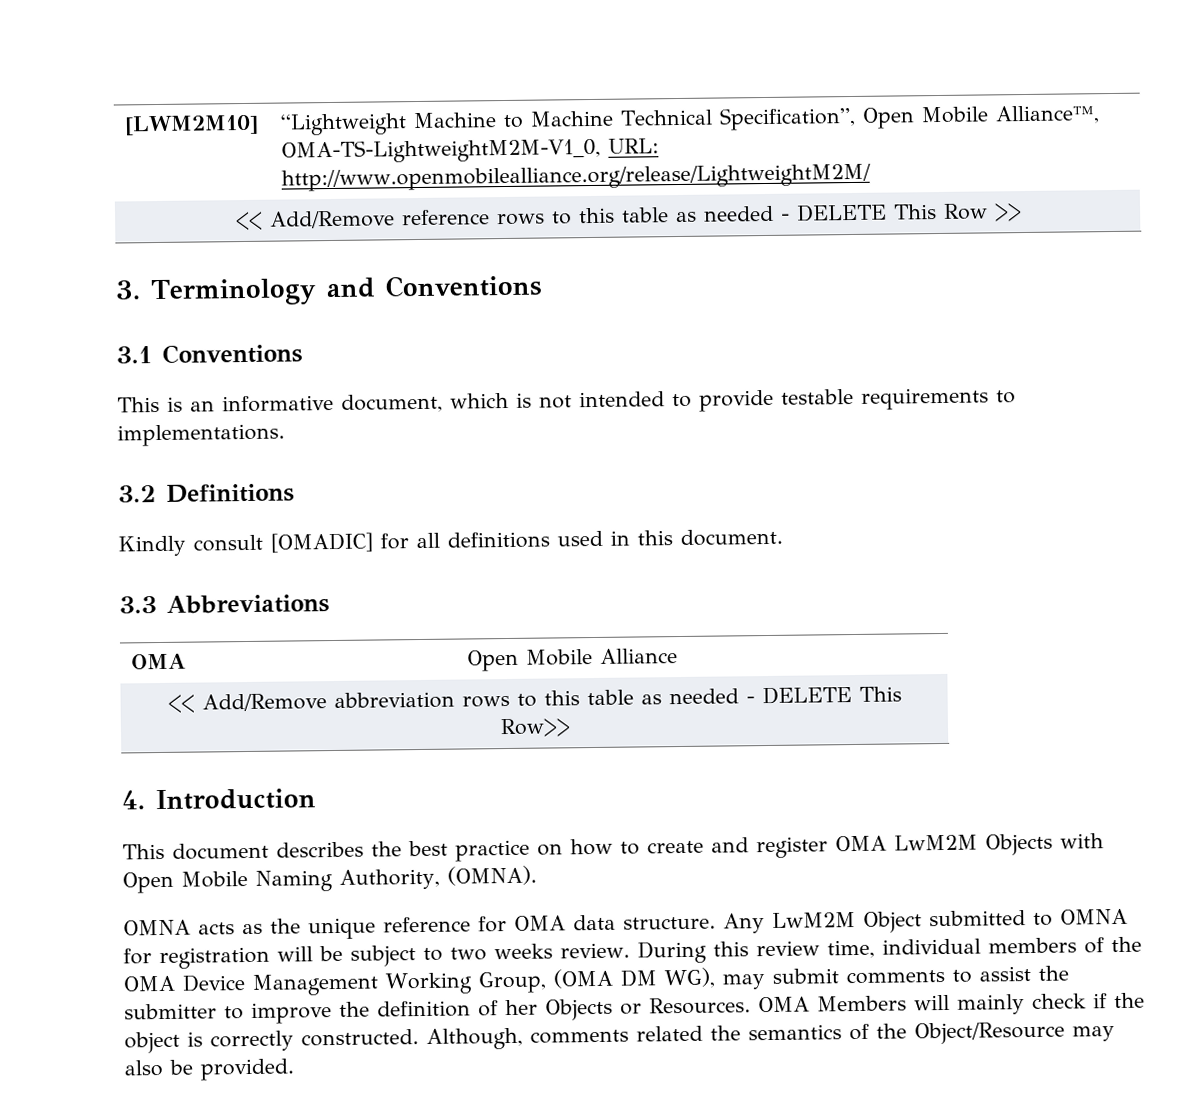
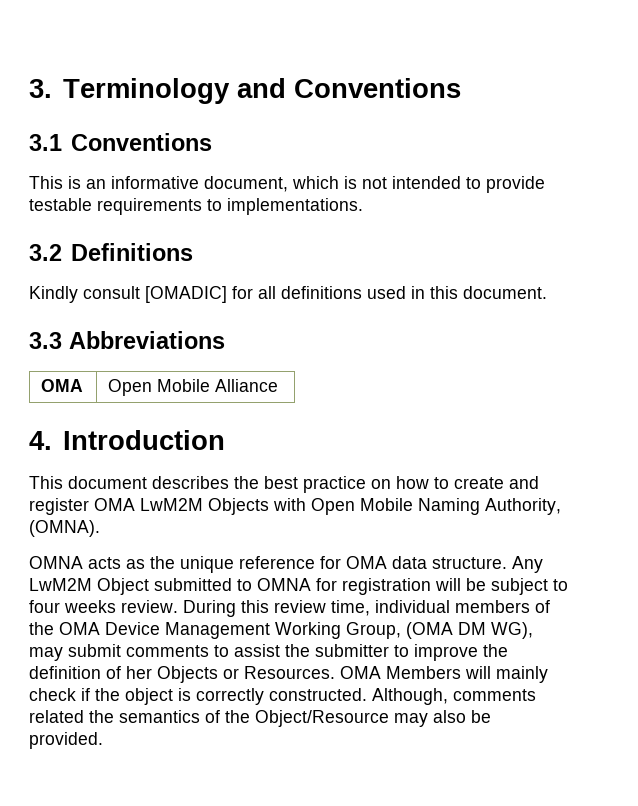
[124,114,260,136] [280,105,1101,136] [281,137,660,164] [281,163,872,192] [235,203,1022,231] [LWM2M10] | “Lightweight Machine to Machine Technical Specification”, Open Mobile Alliance™, OMA-TS-LightweightM2M-V1_0, URL: http://www.openmobilealliance.org/release/LightweightM2M/ // << Add/Remove reference rows to this table as needed - DELETE This Row >> // -> (29, 88) none
[167,686,902,713] [499,718,571,738] // << Add/Remove abbreviation rows to this table as needed - DELETE This Row>> -> (279, 385) none
[450,947,487,961] two -> [29,600,60,613] four

